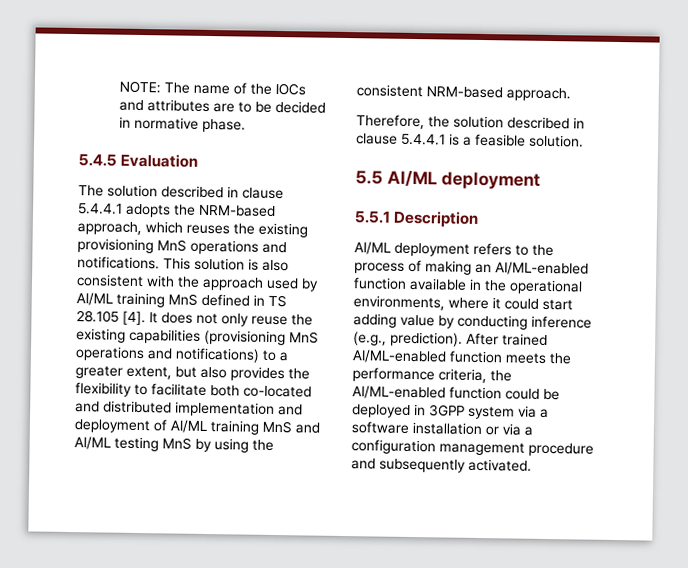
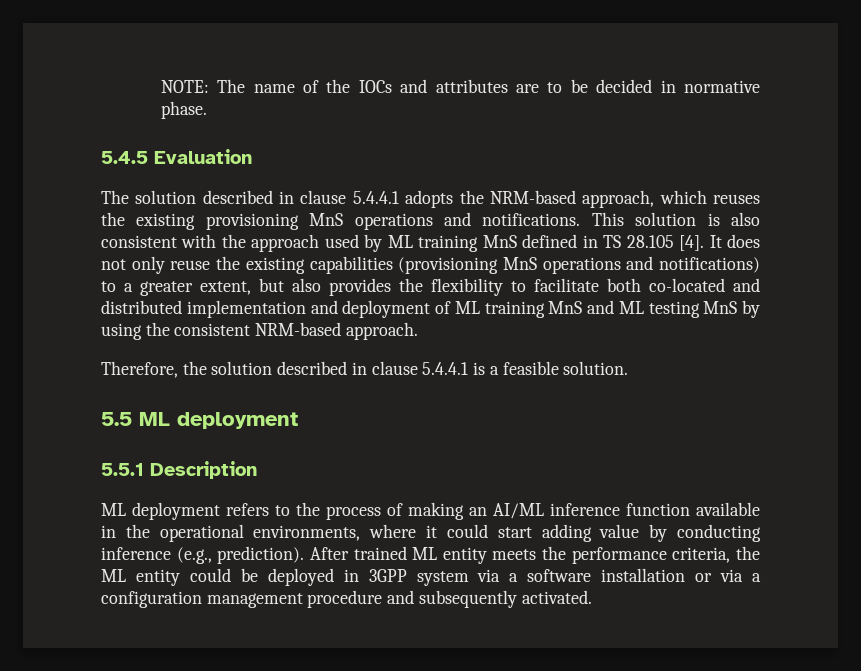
[76,292,113,306] AI/ML -> [387,235,413,248] ML
[170,419,207,434] AI/ML -> [454,301,480,314] ML
[74,436,111,450] AI/ML -> [618,301,644,314] ML
[386,170,438,187] AI/ML -> [139,412,170,426] ML
[354,241,391,255] AI/ML -> [101,503,126,516] ML
[495,261,589,276] AI/ML-enabled -> [493,503,620,519] AI/ML inference
[352,349,503,364] AI/ML-enabled function -> [412,547,487,564] ML entity
[352,385,502,400] AI/ML-enabled function -> [101,569,180,586] ML entity

